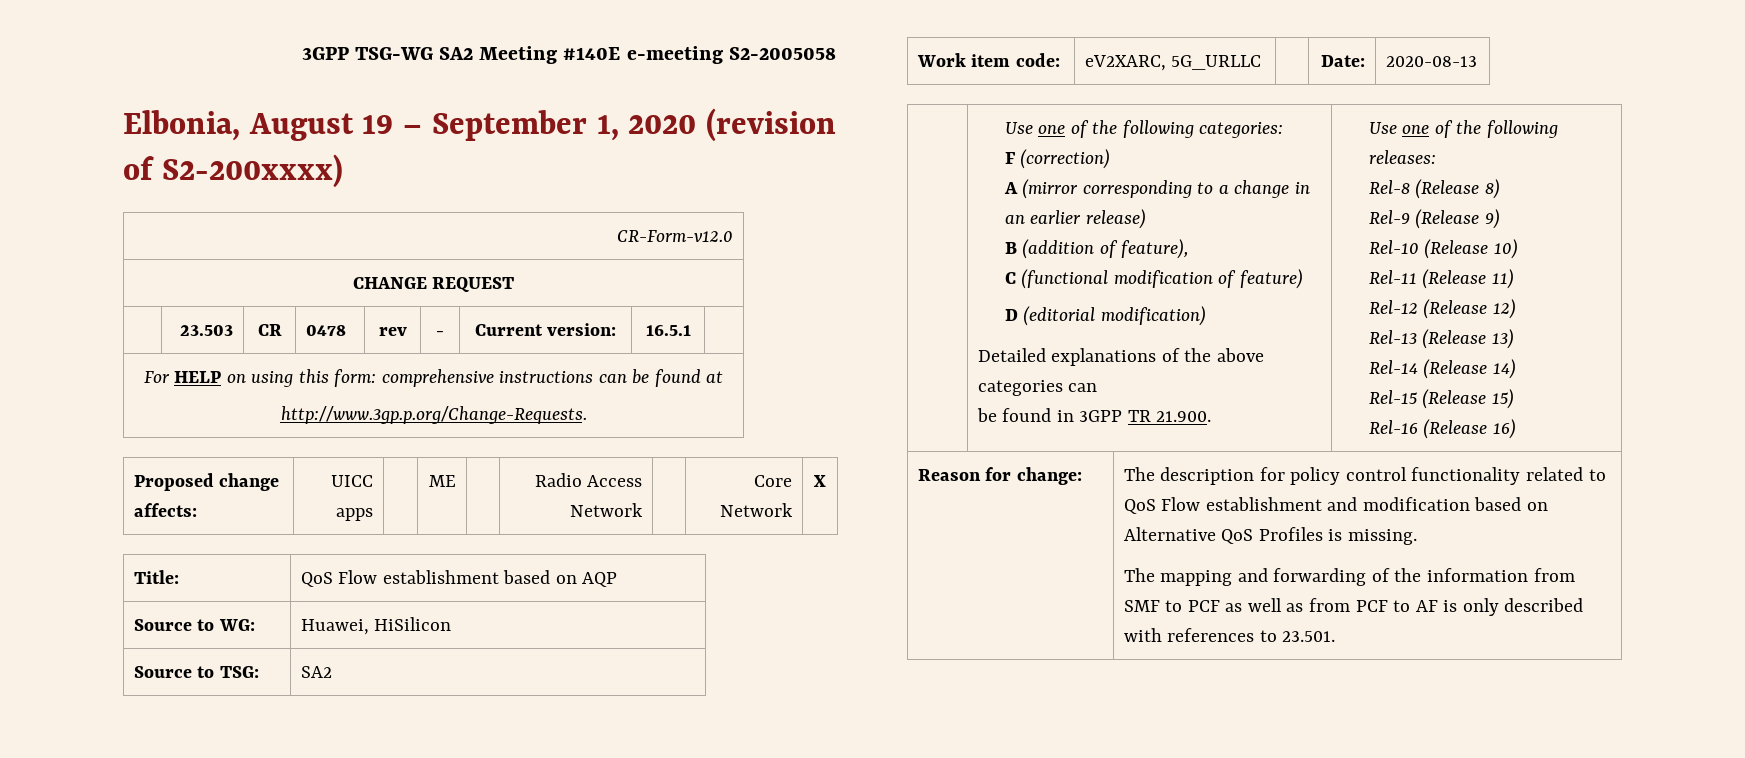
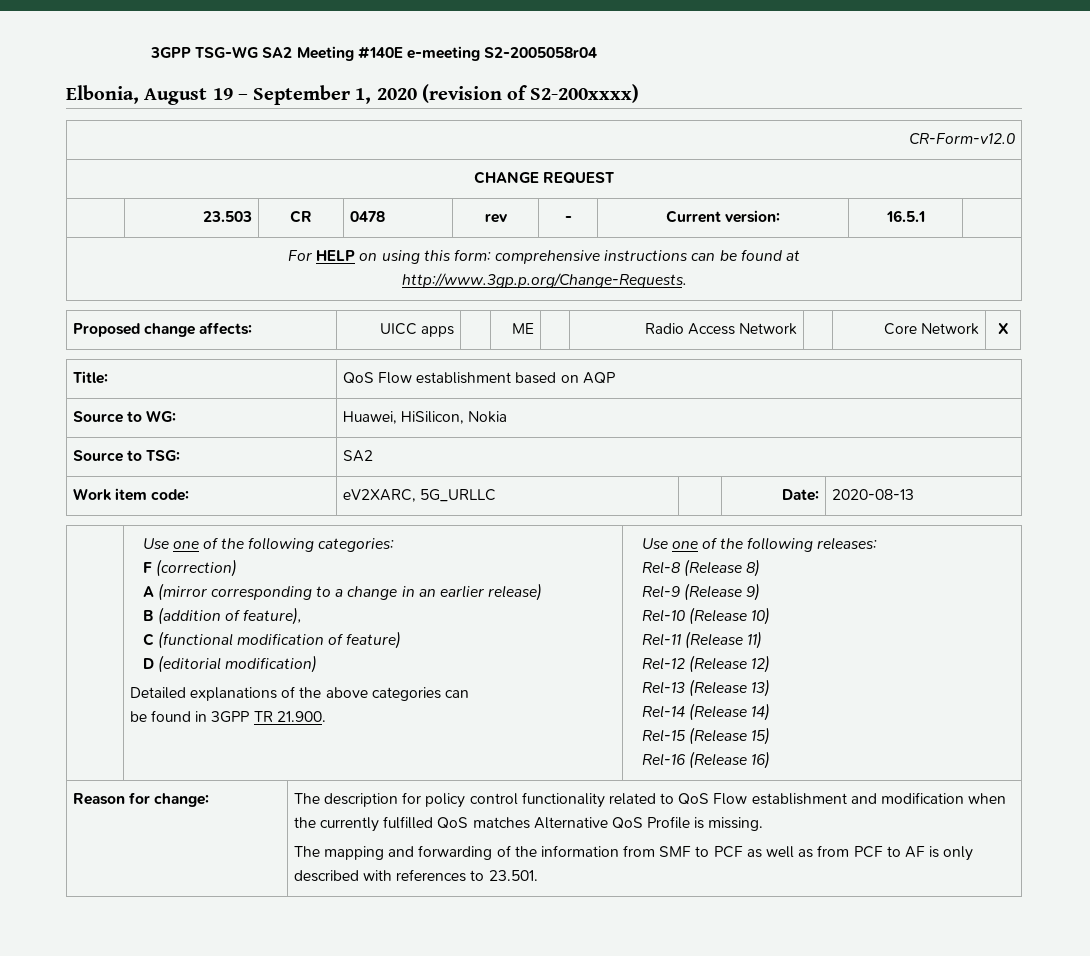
[728,47,836,60] S2-2005058 -> [484,47,598,58] S2-2005058r04
[374,617,452,631] HiSilicon -> [400,411,508,424] HiSilicon, Nokia
[1474,497,1549,511] based on -> [968,793,1007,804] [293,816,530,832] when the currently fulfilled QoS matches
[1258,527,1323,541] Profiles -> [647,816,691,829] Profile

